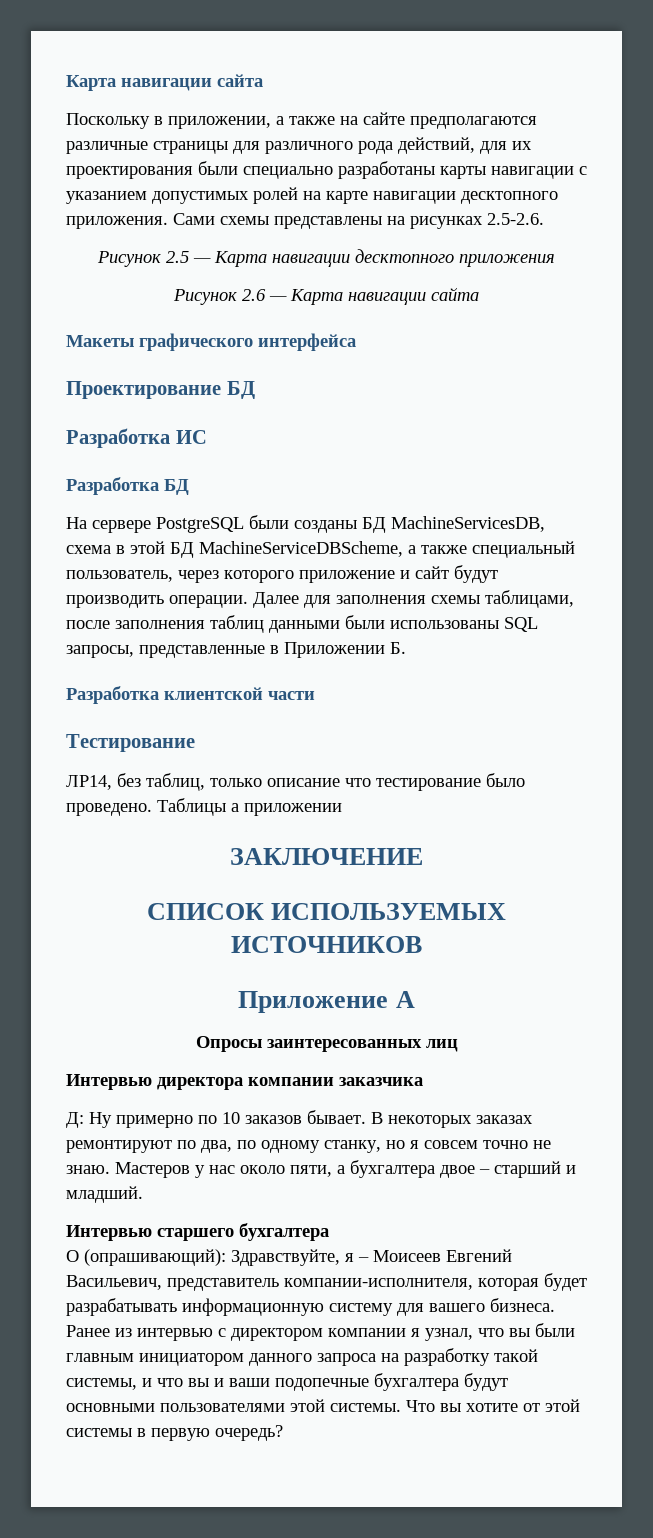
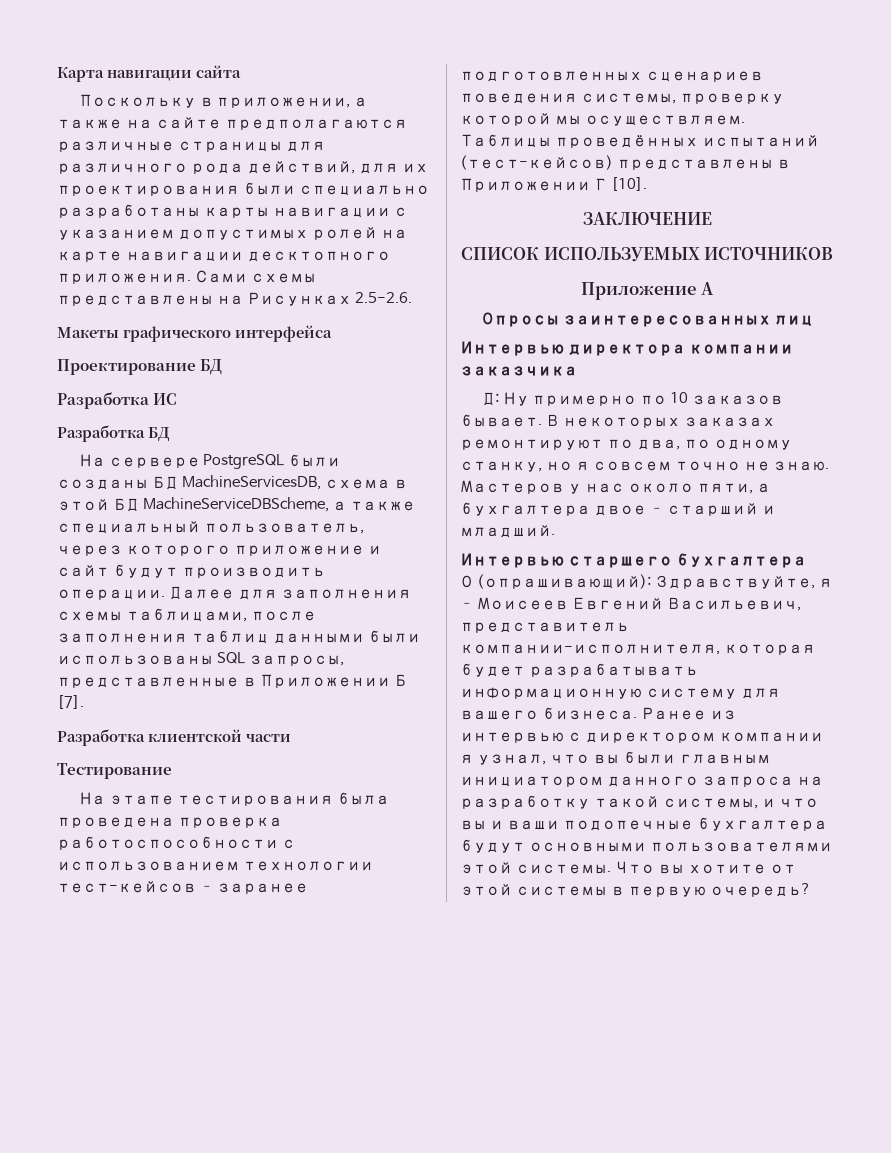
[410,216,483,229] рисунках -> [246,292,351,306] Рисунках
[97,249,555,267] [173,287,479,305] // Рисунок 2.5 — Карта навигации десктопного приложения // Рисунок 2.6 — Карта навигации сайта -> (412, 297) none
[390,642,406,654] Б. -> [393,674,407,686] [57,695,84,709] Б [7].
[66,773,525,791] [66,798,342,816] ЛР14, без таблиц, только описание что тестирование было проведено. Таблицы а приложении -> [78,792,390,806] [57,817,282,828] [57,836,295,850] [57,861,373,871] [57,881,308,894] [460,71,763,82] [460,93,784,104] [460,113,745,126] [460,134,819,148] [460,155,790,170] [460,177,647,192] На этапе тестирования была проведена проверка работоспособности с использованием технологии тест-кейсов – заранее подготовленных сценариев поведения системы, проверку которой мы осуществляем. Таблицы проведённых испытаний (тест-кейсов) представлены в Приложении Г [10].

